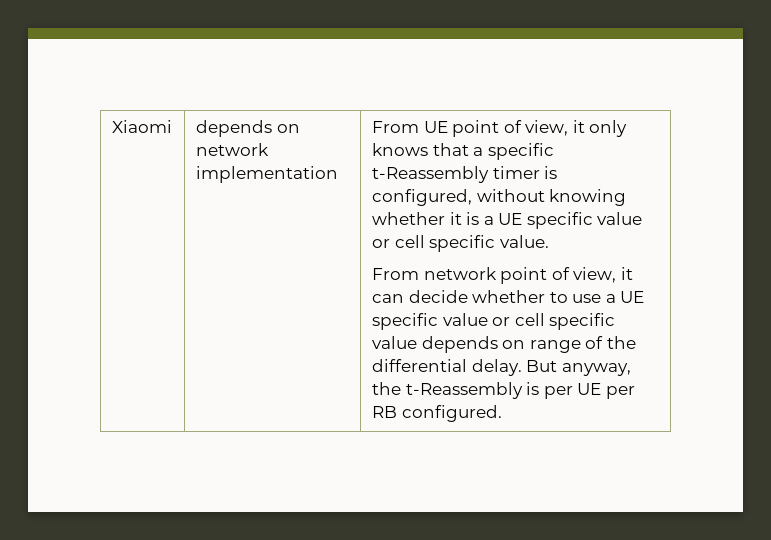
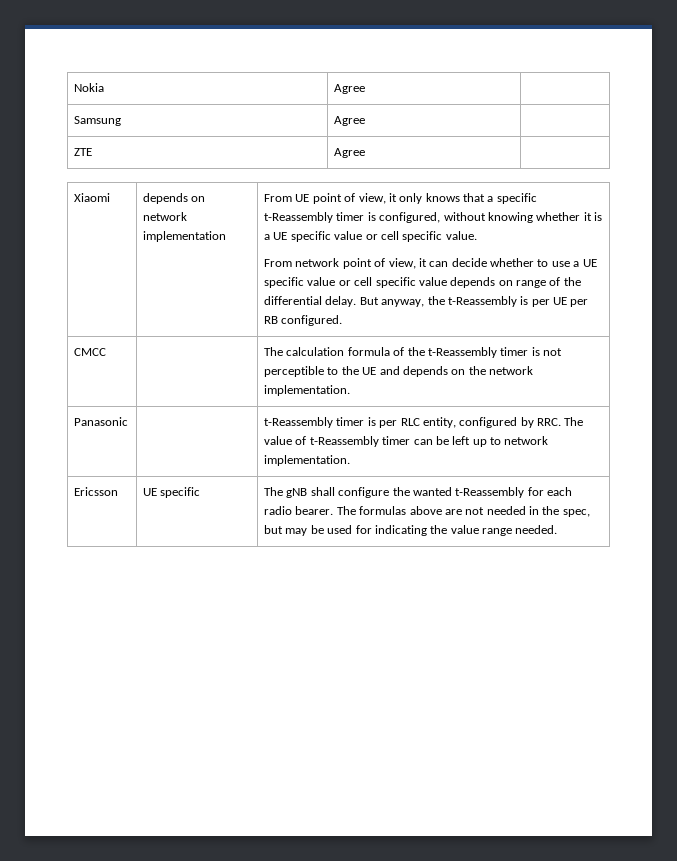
(111, 126) none -> [74,83,105,92] [334,84,366,94] [74,116,122,126] [334,116,366,126] [74,148,93,156] [334,148,366,158] Nokia | Agree | // Samsung | Agree | // ZTE | Agree | //
(502, 413) none -> [74,348,107,356] [264,347,563,358] [264,366,534,377] [264,385,351,396] [74,417,129,426] [264,417,584,428] [264,436,549,447] [264,455,351,466] [74,487,119,496] [143,487,201,498] [264,487,573,498] [264,506,590,517] [264,525,558,536] // CMCC | | The calculation formula of the t-Reassembly timer is not perceptible to the UE and depends on the network implementation. // Panasonic | | t-Reassembly timer is per RLC entity, configured by RRC. The value of t-Reassembly timer can be left up to network implementation. // Ericsson | UE specific | The gNB shall configure the wanted t-Reassembly for each radio bearer. The formulas above are not needed in the spec, but may be used for indicating the value range needed.

